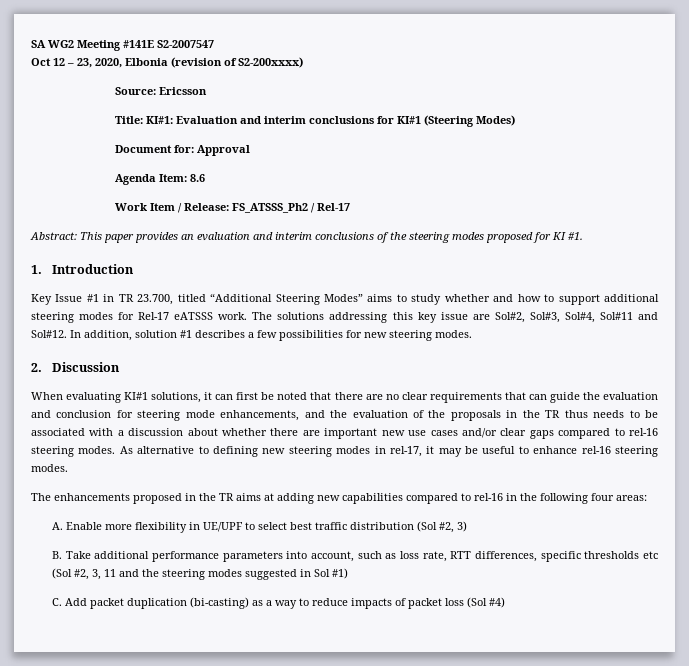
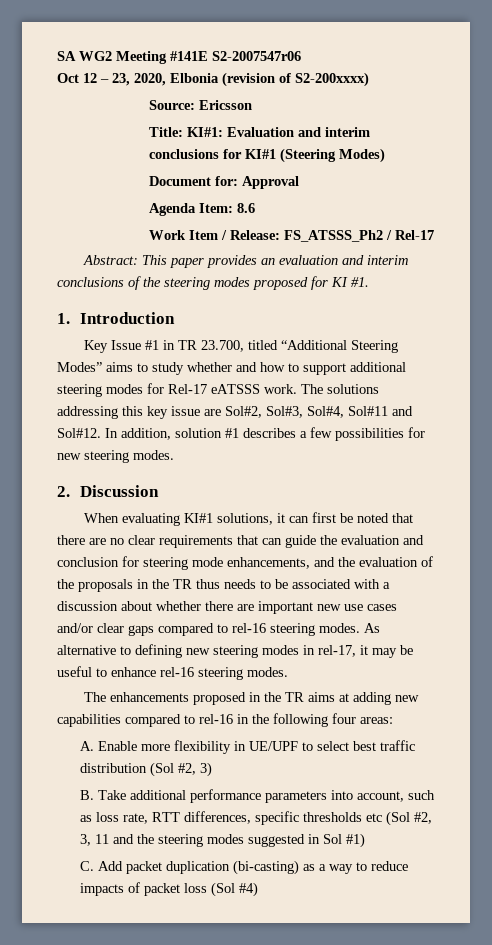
[157,40,214,48] S2-2007547 -> [212,51,301,61] S2-2007547r06

